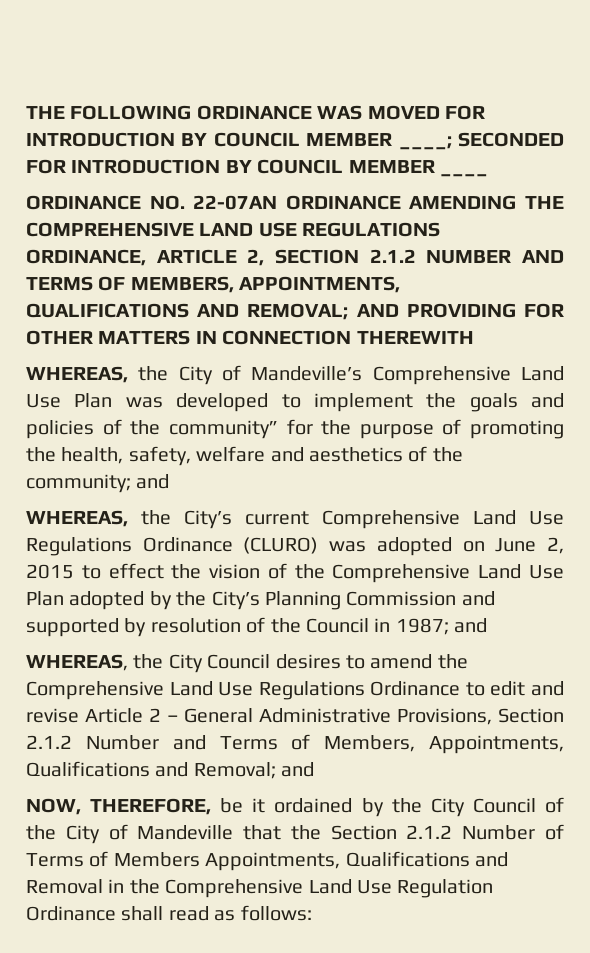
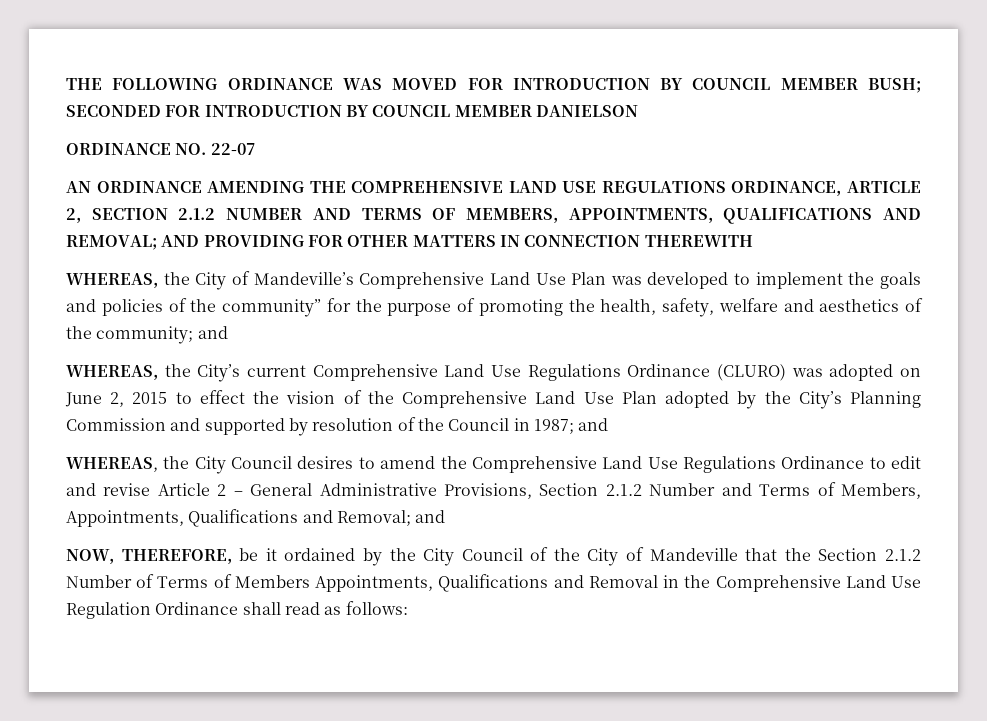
[398,136,452,150] ____; -> [867,78,921,93] BUSH;
[440,173,488,177] ____ -> [535,105,638,117] DANIELSON
[193,195,278,210] 22-07AN -> [210,143,255,155] [66,181,91,193] 22-07 // AN

